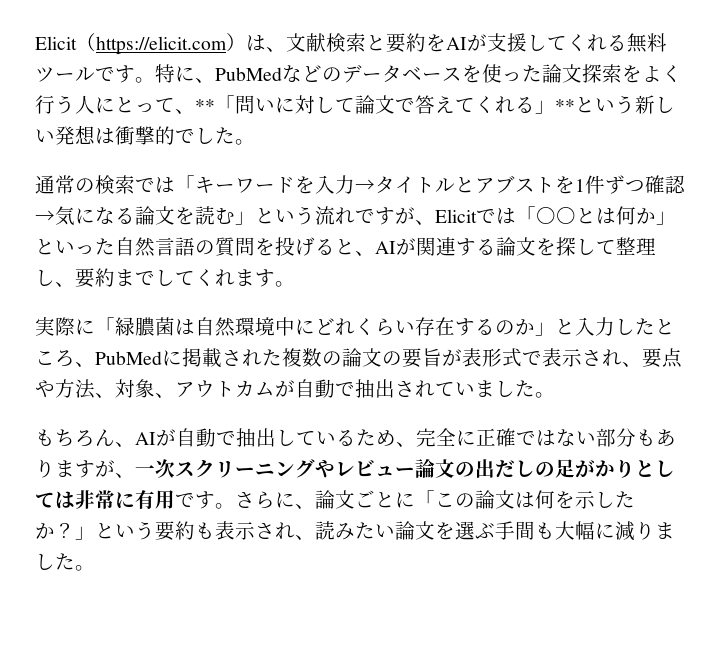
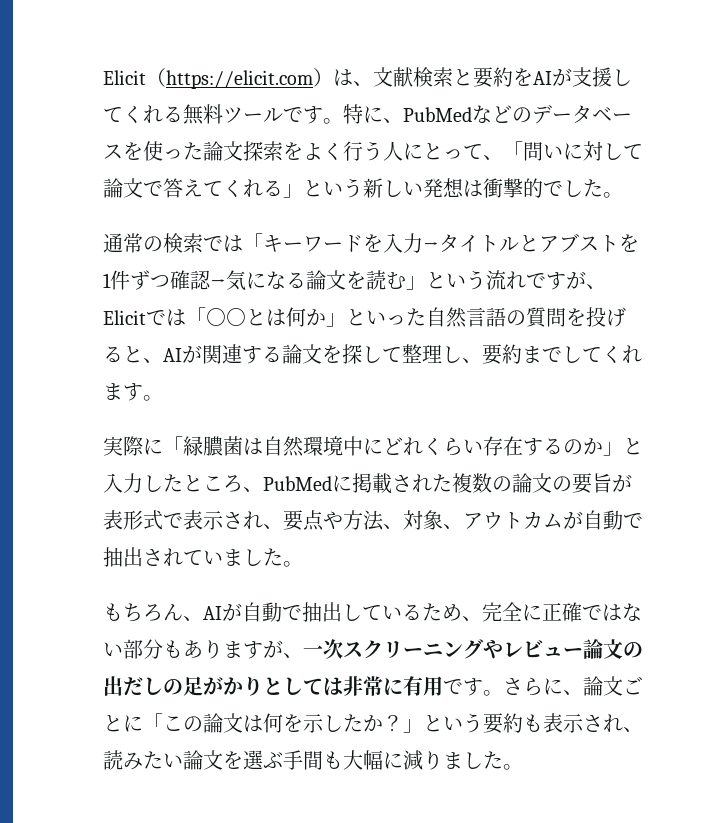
[195,99,215,112] ** -> (503, 157) none
[555,99,575,112] ** -> (303, 191) none

